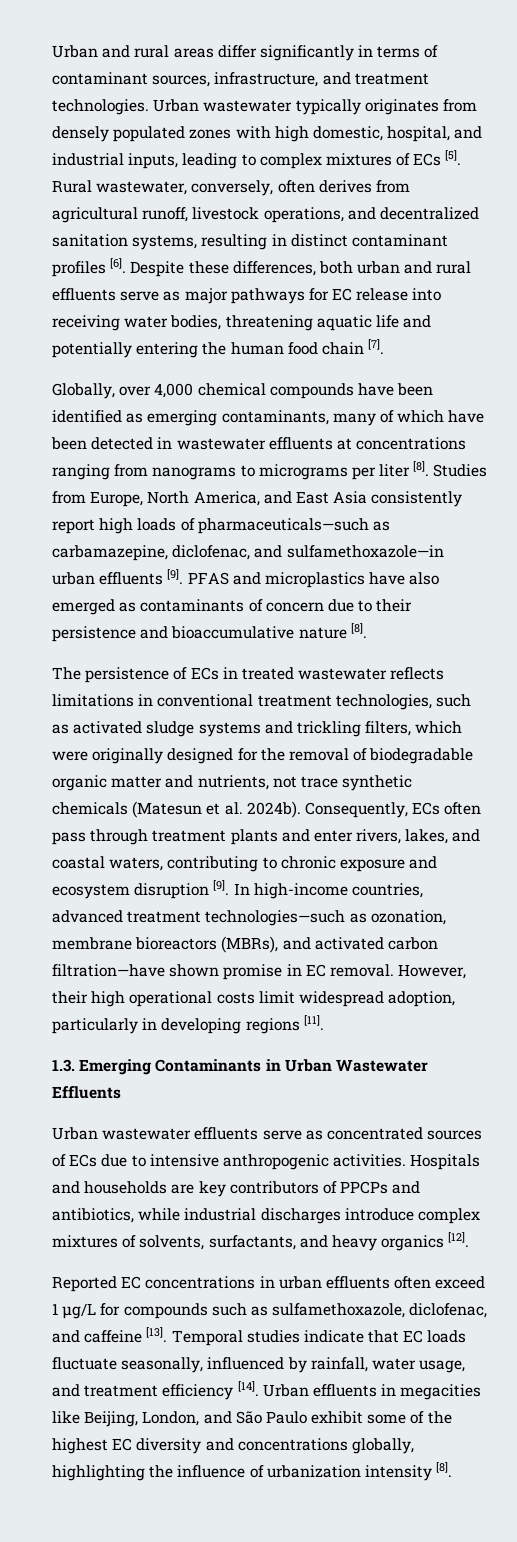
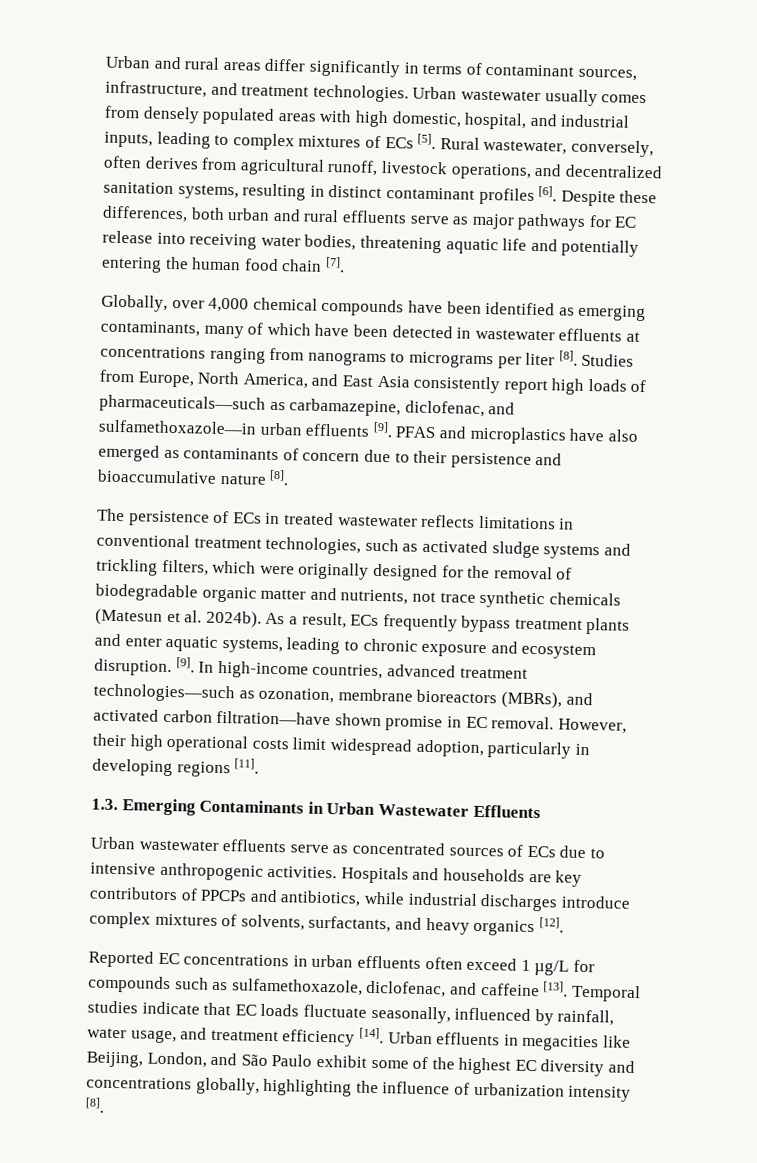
[295,99,439,115] typically originates -> [544,89,648,107] usually comes
[189,129,232,139] zones -> [277,112,316,122] areas
[304,802,482,818] [52,829,481,845] [52,856,259,872] Consequently, ECs often pass through treatment plants and enter rivers, lakes, and coastal waters, contributing -> [265,612,631,635] [94,633,341,655] As a result, ECs frequently bypass treatment plants and enter aquatic systems, leading
[134,883,210,899] disruption -> [94,658,172,677] disruption.

